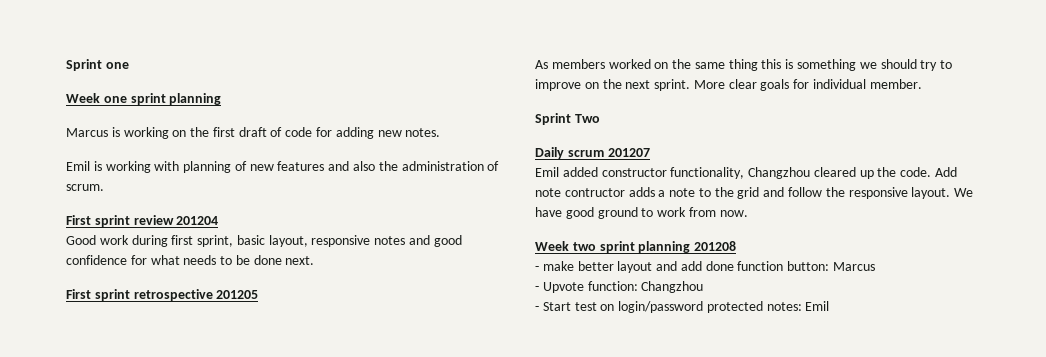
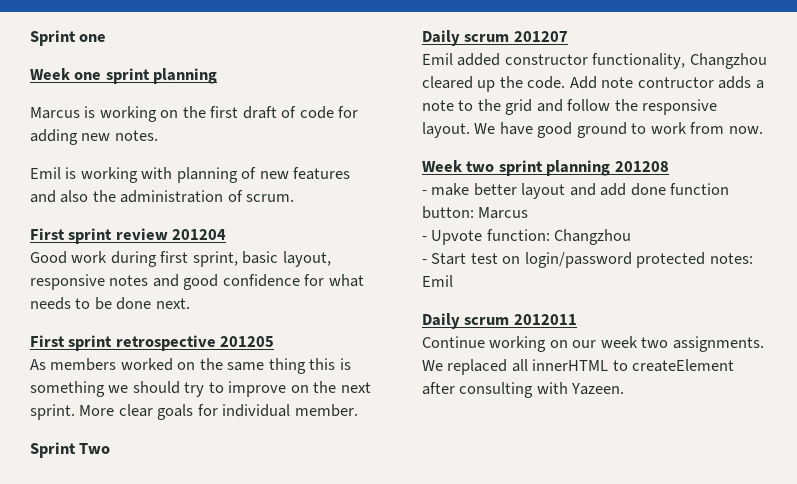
(830, 306) none -> [422,313,577,329] [422,336,764,352] [422,359,735,375] [422,382,625,398] // Daily scrum 2012011 // Continue working on our week two assignments. We replaced all innerHTML to createElement after consulting with Yazeen.

